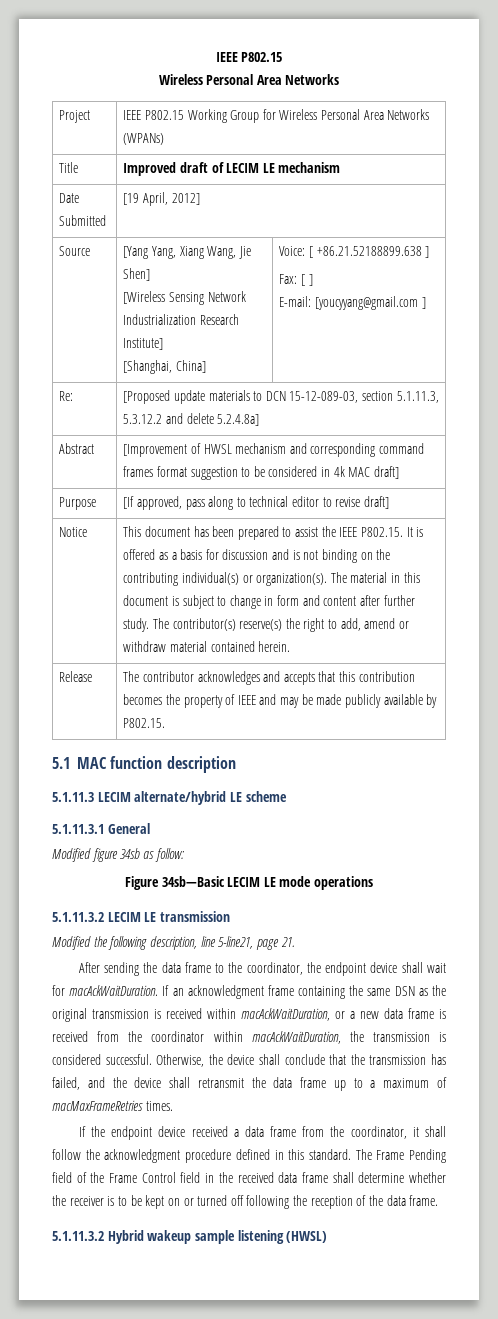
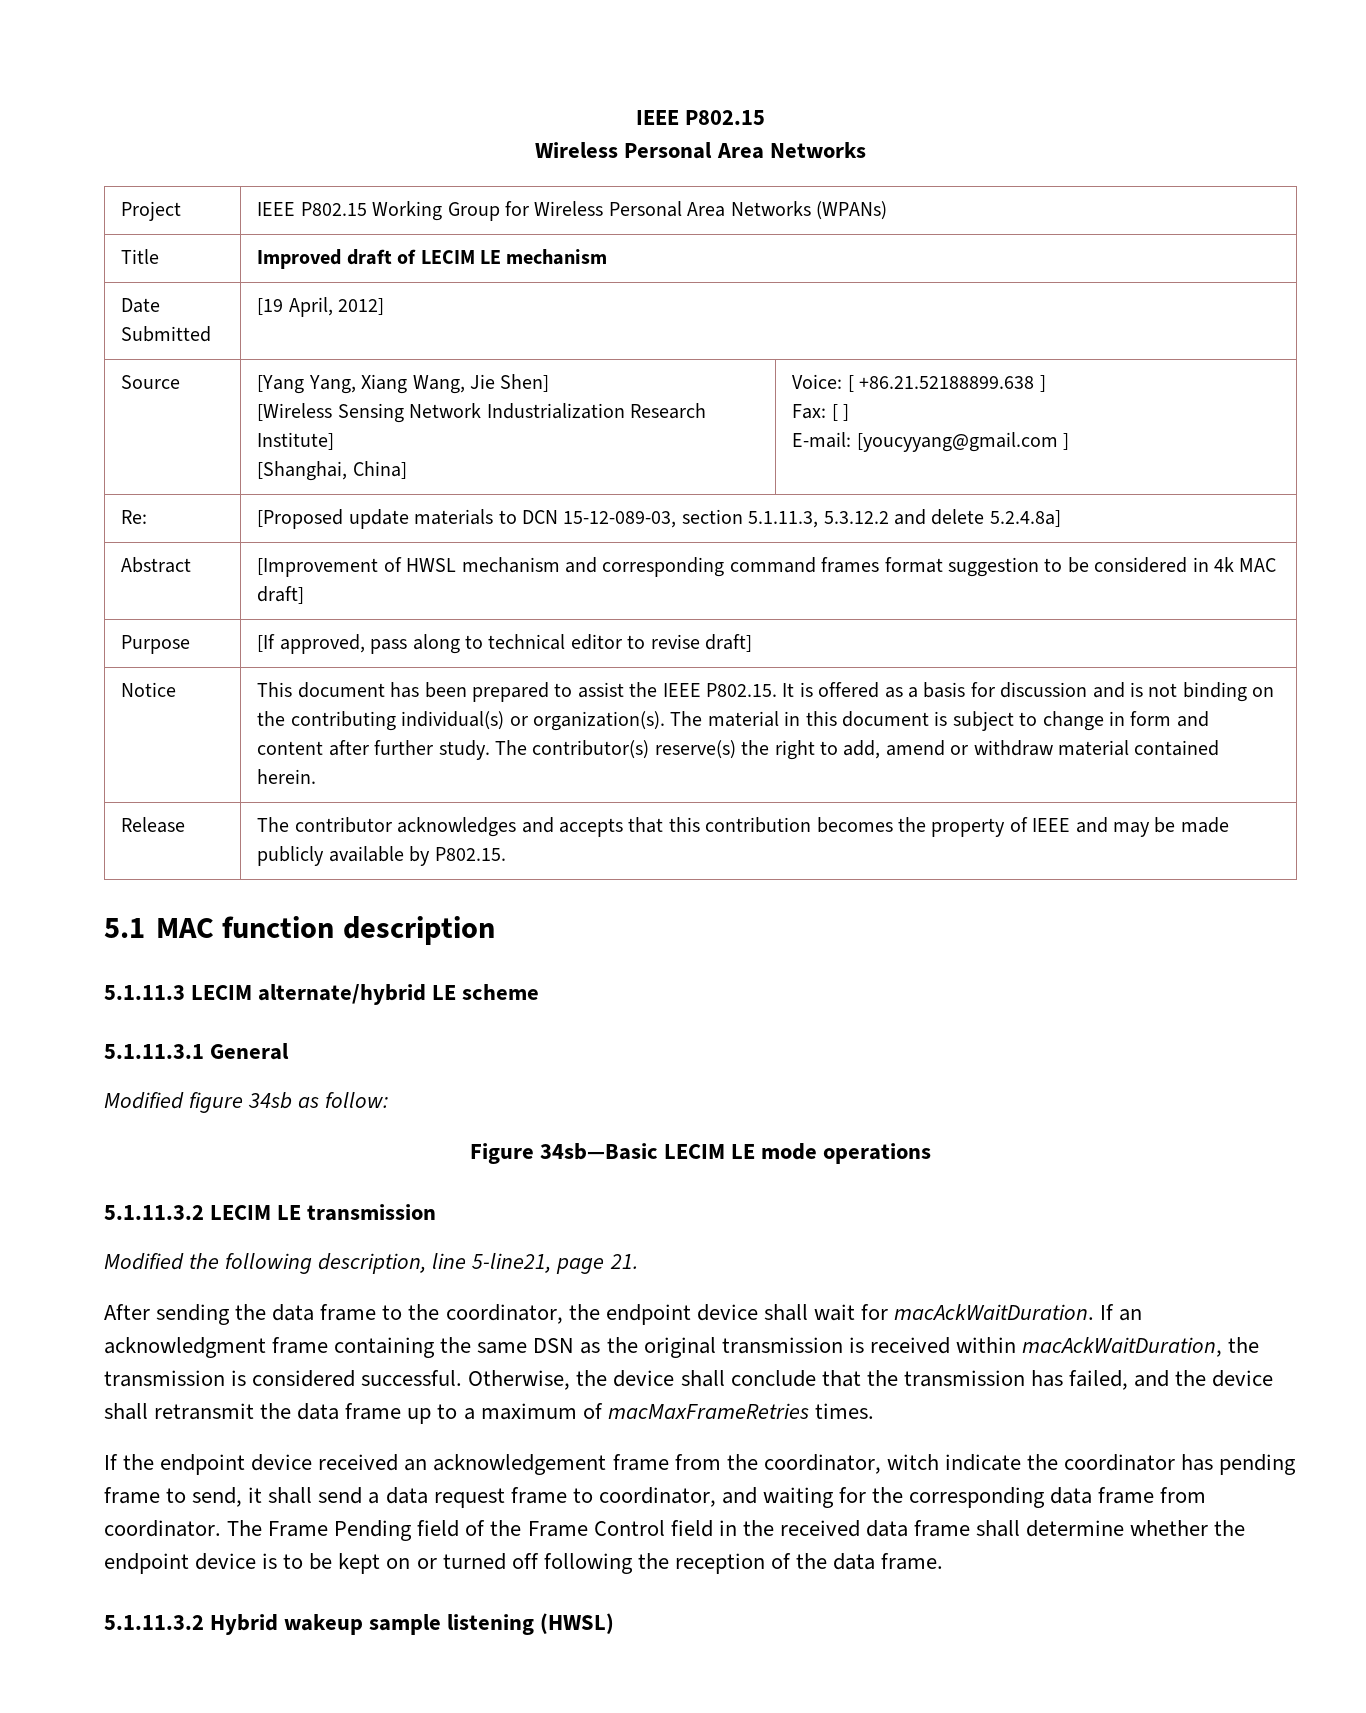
[335,1008,446,1019] [52,1031,341,1044] or a new data frame is received from the coordinator within macAckWaitDuration, -> (1222, 1347) none
[233,1126,264,1137] a data -> [404,1454,607,1475] an acknowledgement
[412,1126,446,1137] [52,1149,351,1163] it shall follow the acknowledgment procedure defined in this standard. -> [886,1454,1297,1475] [104,1487,1207,1508] [104,1520,221,1537] witch indicate the coordinator has pending frame to send, it shall send a data request frame to coordinator, and waiting for the corresponding data frame from coordinator.
[69,1196,104,1206] receiver -> [104,1553,257,1574] endpoint device

